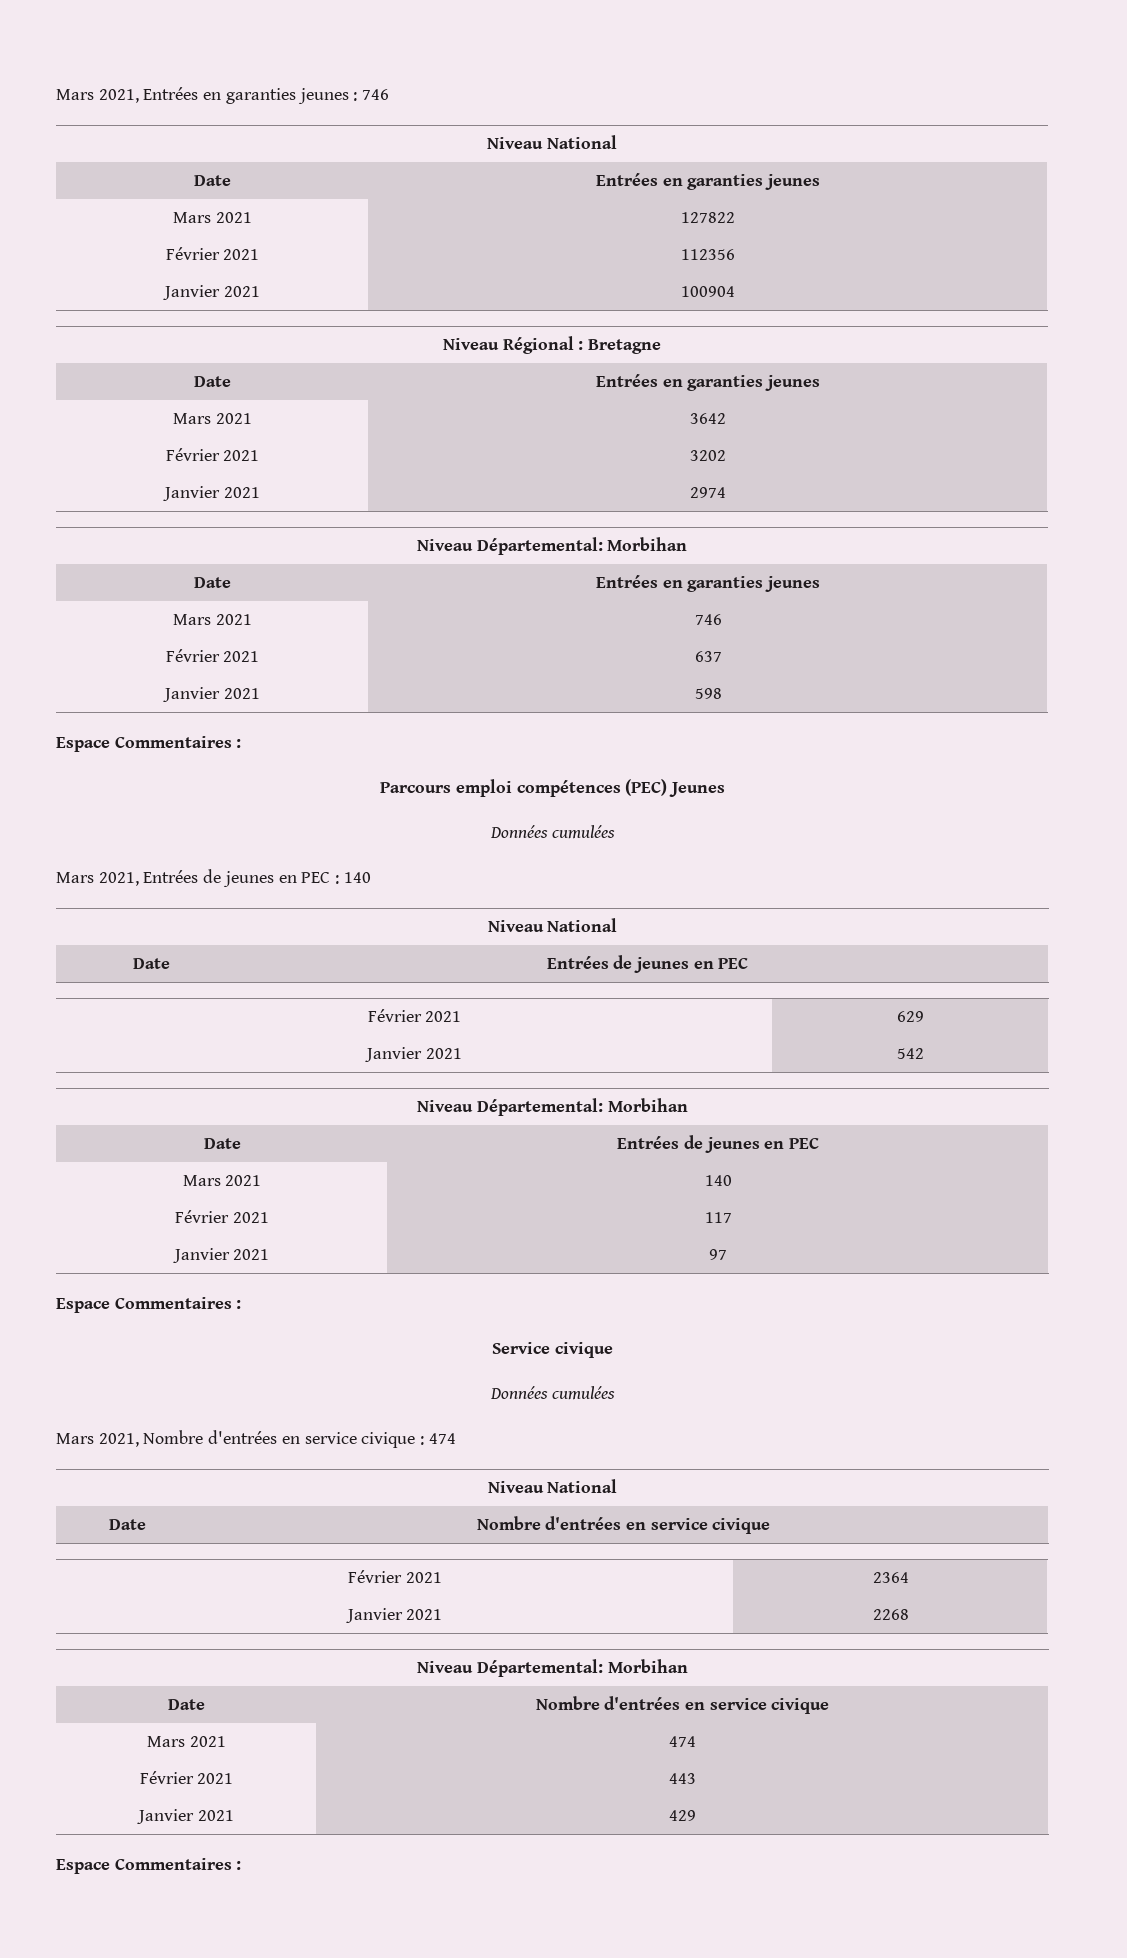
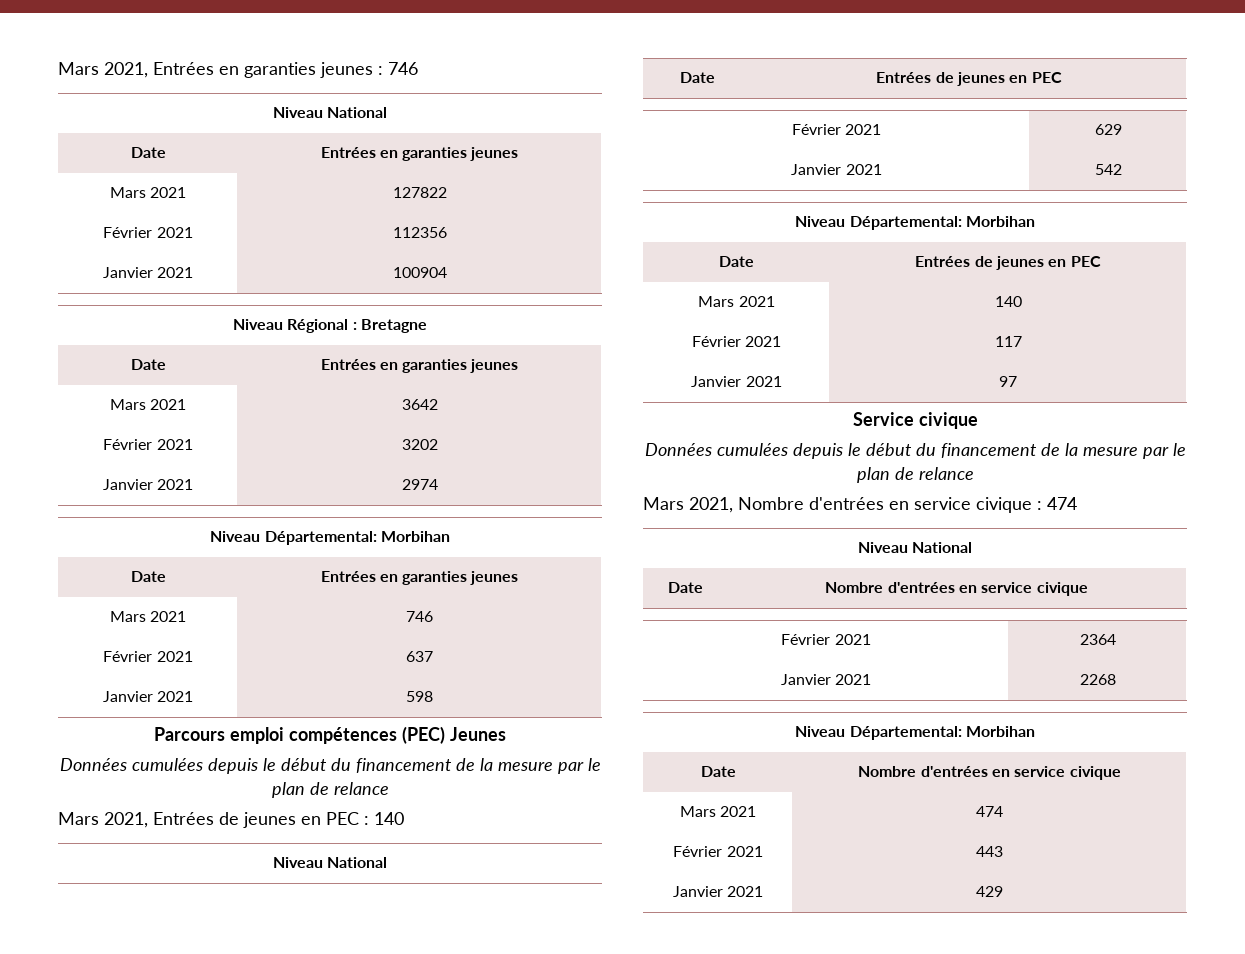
[56,736,242,752] // Espace Commentaires : -> (433, 696) none
(615, 832) none -> [207,758,601,774] [271,782,389,798] depuis le début du financement de la mesure par le plan de relance
[56,1297,242,1313] // Espace Commentaires : -> (1017, 381) none
(615, 1393) none -> [792,443,1186,459] [856,467,974,483] depuis le début du financement de la mesure par le plan de relance
[56,1858,242,1874] // Espace Commentaires : -> (1003, 891) none

